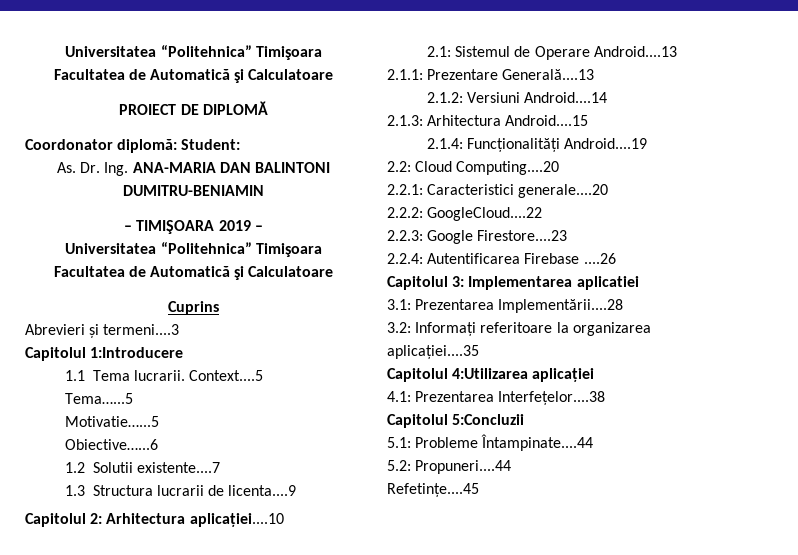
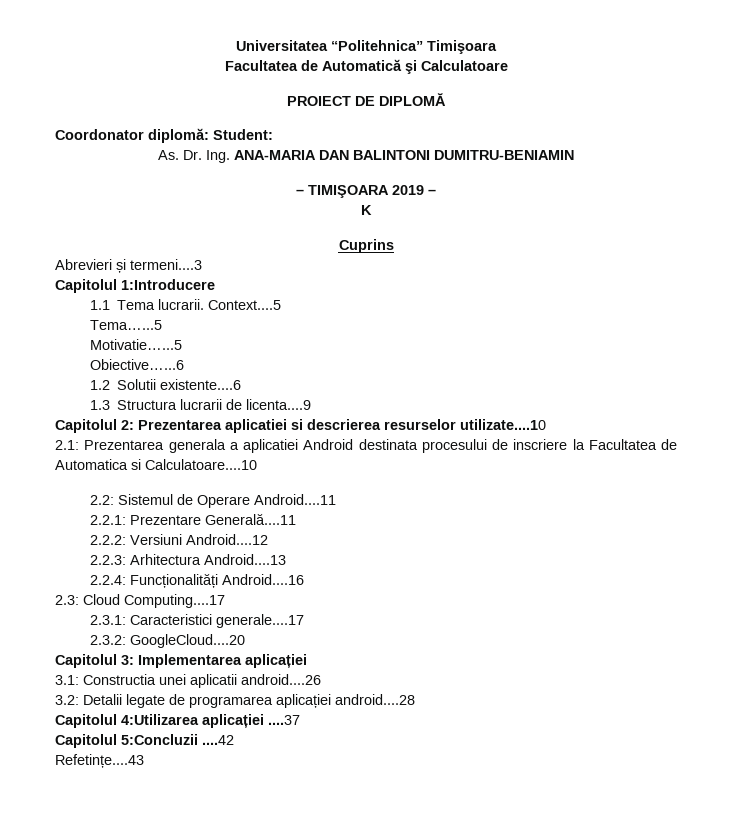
[65,242,322,257] [53,266,334,280] Universitatea “Politehnica” Timişoara // Facultatea de Automatică şi Calculatoare -> [361,205,372,215] K
[137,462,221,473] existente....7 -> [160,379,242,390] existente....6
[106,513,284,527] [427,46,677,60] [387,69,595,80] [427,92,608,103] [387,115,589,126] [427,138,648,152] [387,161,560,175] [387,184,609,198] [387,207,543,221] [387,230,568,244] [387,253,616,264] Arhitectura aplicației....10 // 2.1: Sistemul de Operare Android....13 // 2.1.1: Prezentare Generală....13 // 2.1.2: Versiuni Android....14 // 2.1.3: Arhitectura Android....15 // 2.1.4: Funcționalități Android....19 // 2.2: Cloud Computing....20 // 2.2.1: Caracteristici generale....20 // 2.2.2: GoogleCloud....22 // 2.2.3: Google Firestore....23 // 2.2.4: Autentificarea Firebase ....26 -> [138,419,546,433] [55,439,677,453] [55,459,257,470] [89,494,336,508] [89,513,296,525] [89,534,268,545] [89,554,286,565] [89,573,304,588] [55,594,225,608] [89,614,304,628] [89,634,245,648] Prezentarea aplicatiei si descrierea resurselor utilizate....10 // 2.1: Prezentarea generala a aplicatiei Android destinata procesului de inscriere la Facultatea de Automatica si Calculatoare....10 // 2.2: Sistemul de Operare Android....11 // 2.2.1: Prezentare Generală....11 // 2.2.2: Versiuni Android....12 // 2.2.3: Arhitectura Android....13 // 2.2.4: Funcționalități Android....16 // 2.3: Cloud Computing....17 // 2.3.1: Caracteristici generale....17 // 2.3.2: GoogleCloud....20
[576,276,639,290] aplicatiei -> [245,654,307,668] aplicației
[415,299,624,313] [387,322,651,336] [387,345,479,359] Prezentarea Implementării....28 // 3.2: Informați referitoare la organizarea aplicației....35 -> [83,674,321,688] [55,694,415,708] Constructia unei aplicatii android....26 // 3.2: Detalii legate de programarea aplicației android....28
[387,391,606,405] // 4.1: Prezentarea Interfețelor....38 -> [268,715,300,725] ....37
[387,434,594,451] [387,460,512,474] [387,483,479,497] // 5.1: Probleme Întampinate....44 // 5.2: Propuneri....44 // Refetințe....45 -> [202,735,234,745] [55,754,144,768] ....42 // Refetințe....43

